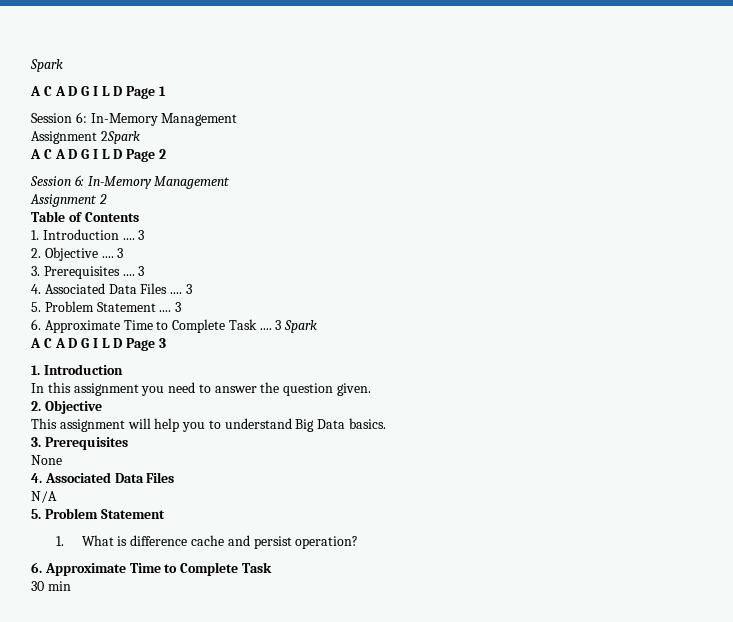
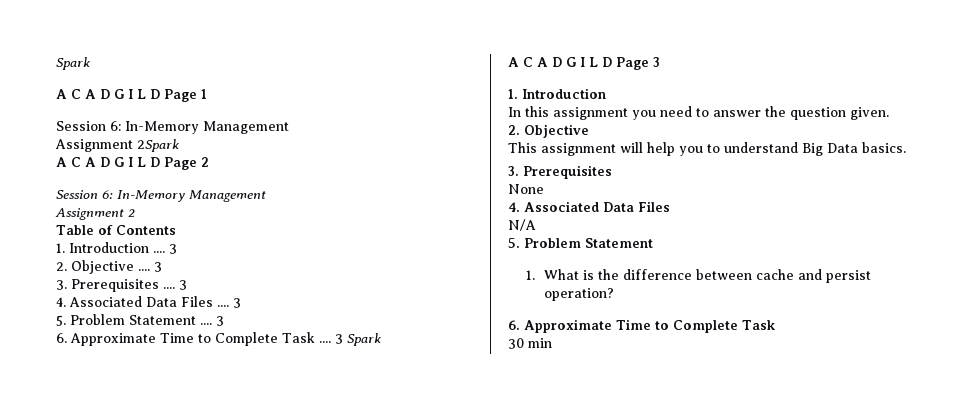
[130,535,188,546] difference -> [597,269,752,280] the difference between

